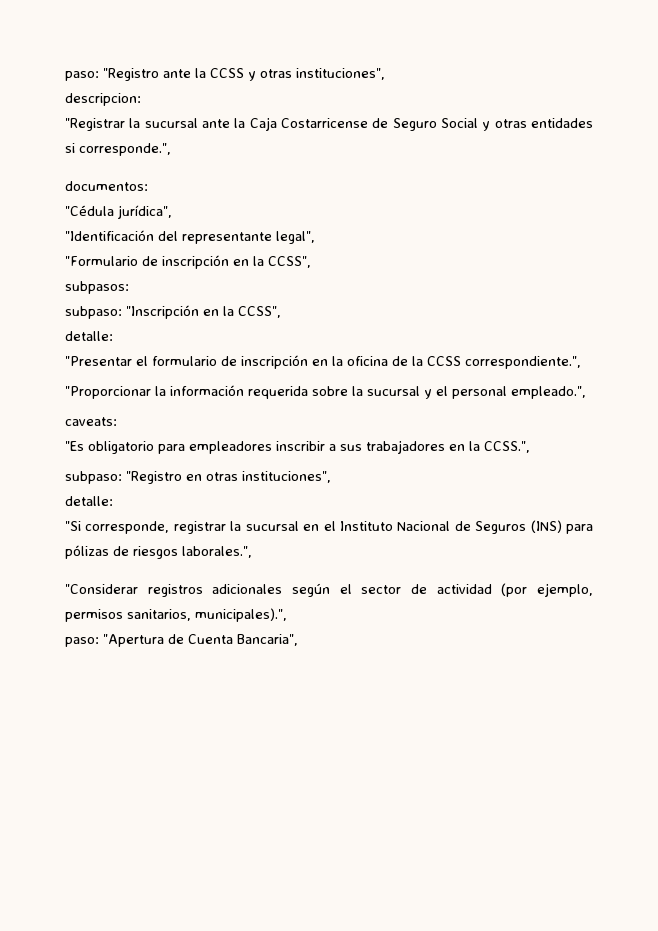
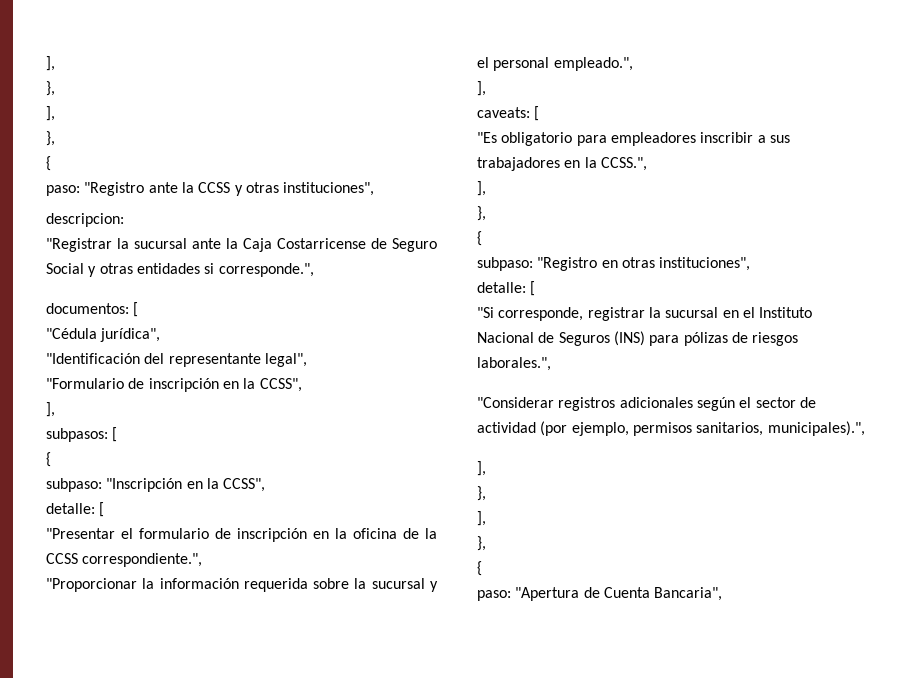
(65, 76) none -> [46,56,55,71] [46,81,55,96] [46,106,55,121] [46,131,55,146] [46,156,51,171] ], // }, // ], // }, // { //
(148, 186) none -> [133,302,139,317] [
(311, 262) none -> [46,402,55,417] // ],
(129, 287) none -> [112,427,118,442] [46,452,51,467] [ // {
(113, 336) none -> [99,502,105,517] [
(586, 392) none -> [477,81,486,96] // ],
(117, 421) none -> [534,106,540,121] [
(530, 447) none -> [477,181,486,196] [477,206,486,221] [477,231,482,246] // ], // }, // {
(113, 501) none -> [530,281,536,296] [
(287, 615) none -> [477,461,486,476] [477,486,486,501] [477,511,486,526] [477,536,486,551] [477,561,482,576] // ], // }, // ], // }, // {

